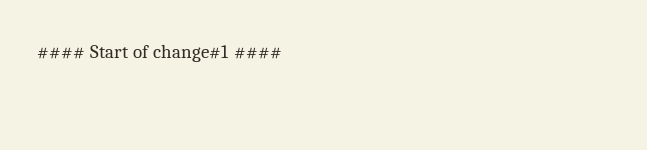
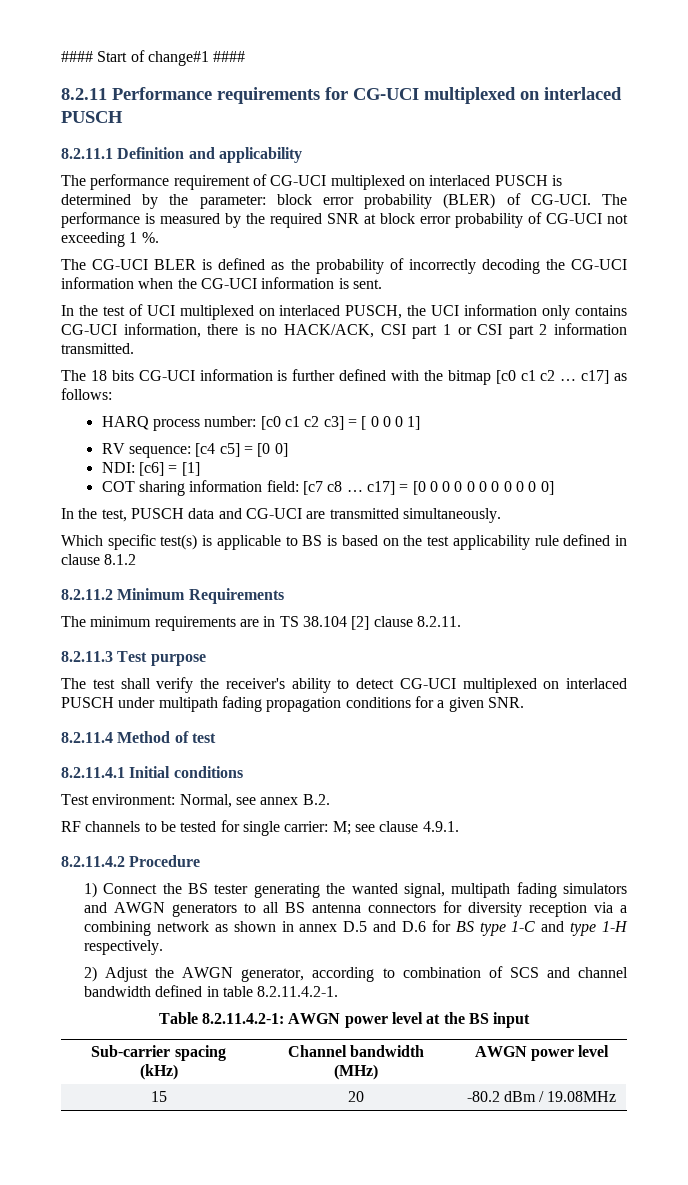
(282, 53) none -> [61,87,622,104] [61,111,123,123] [61,147,302,163] [61,174,562,190] [61,193,627,209] [61,212,628,228] [61,232,159,247] [61,258,627,274] [61,277,382,289] [61,304,627,320] [61,323,628,339] [61,343,134,354] [61,369,627,385] [61,388,112,400] [101,416,421,431] [101,443,288,458] [101,462,200,476] [101,480,554,496] [61,508,501,523] [61,534,628,550] [61,554,137,565] [61,588,284,604] [61,616,461,631] [61,651,206,666] [61,677,627,693] [61,696,524,712] [61,731,216,743] [61,766,243,778] [61,794,330,808] [61,820,459,836] [61,855,201,867] [84,882,628,898] [84,901,628,917] [84,920,628,936] [84,940,164,955] [84,966,628,982] [84,985,339,997] [158,1012,531,1028] [91,1045,226,1061] [139,1064,178,1080] [287,1045,425,1057] [334,1064,378,1080] [474,1045,610,1061] [150,1091,167,1102] [348,1091,364,1102] [466,1091,617,1102] // 8.2.11 Performance requirements for CG-UCI multiplexed on interlaced PUSCH // 8.2.11.1 Definition and applicability // The performance requirement of CG-UCI multiplexed on interlaced PUSCH is determined by the parameter: block error probability (BLER) of CG-UCI. The performance is measured by the required SNR at block error probability of CG-UCI not exceeding 1 %. // The CG-UCI BLER is defined as the probability of incorrectly decoding the CG-UCI information when the CG-UCI information is sent. // In the test of UCI multiplexed on interlaced PUSCH, the UCI information only contains CG-UCI information, there is no HACK/ACK, CSI part 1 or CSI part 2 information transmitted. // The 18 bits CG-UCI information is further defined with the bitmap [c0 c1 c2 … c17] as follows: // HARQ process number: [c0 c1 c2 c3] = [ 0 0 0 1] // RV sequence: [c4 c5] = [0 0] // NDI: [c6] = [1] // COT sharing information field: [c7 c8 … c17] = [0 0 0 0 0 0 0 0 0 0 0] // In the test, PUSCH data and CG-UCI are transmitted simultaneously. // Which specific test(s) is applicable to BS is based on the test applicability rule defined in clause 8.1.2 // 8.2.11.2 Minimum Requirements // The minimum requirements are in TS 38.104 [2] clause 8.2.11. // 8.2.11.3 Test purpose // The test shall verify the receiver's ability to detect CG-UCI multiplexed on interlaced PUSCH under multipath fading propagation conditions for a given SNR. // 8.2.11.4 Method of test // 8.2.11.4.1 Initial conditions // Test environment: Normal, see annex B.2. // RF channels to be tested for single carrier: M; see clause 4.9.1. // 8.2.11.4.2 Procedure // 1) Connect the BS tester generating the wanted signal, multipath fading simulators and AWGN generators to all BS antenna connectors for diversity reception via a combining network as shown in annex D.5 and D.6 for BS type 1-C and type 1-H respectively. // 2) Adjust the AWGN generator, according to combination of SCS and channel bandwidth defined in table 8.2.11.4.2-1. // Table 8.2.11.4.2-1: AWGN power level at the BS input // Sub-carrier spacing (kHz) | Channel bandwidth (MHz) | AWGN power level // 15 | 20 | -80.2 dBm / 19.08MHz

